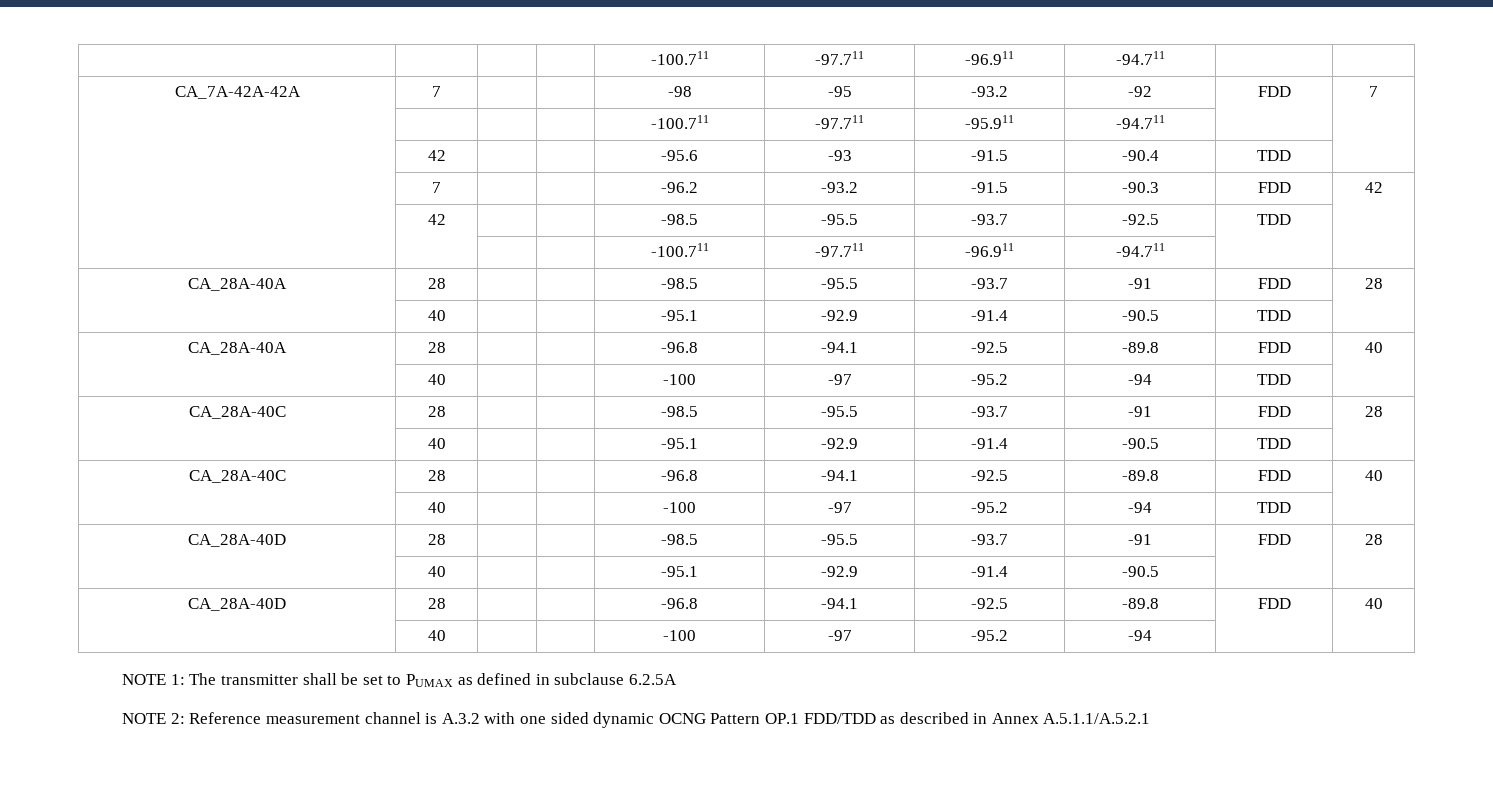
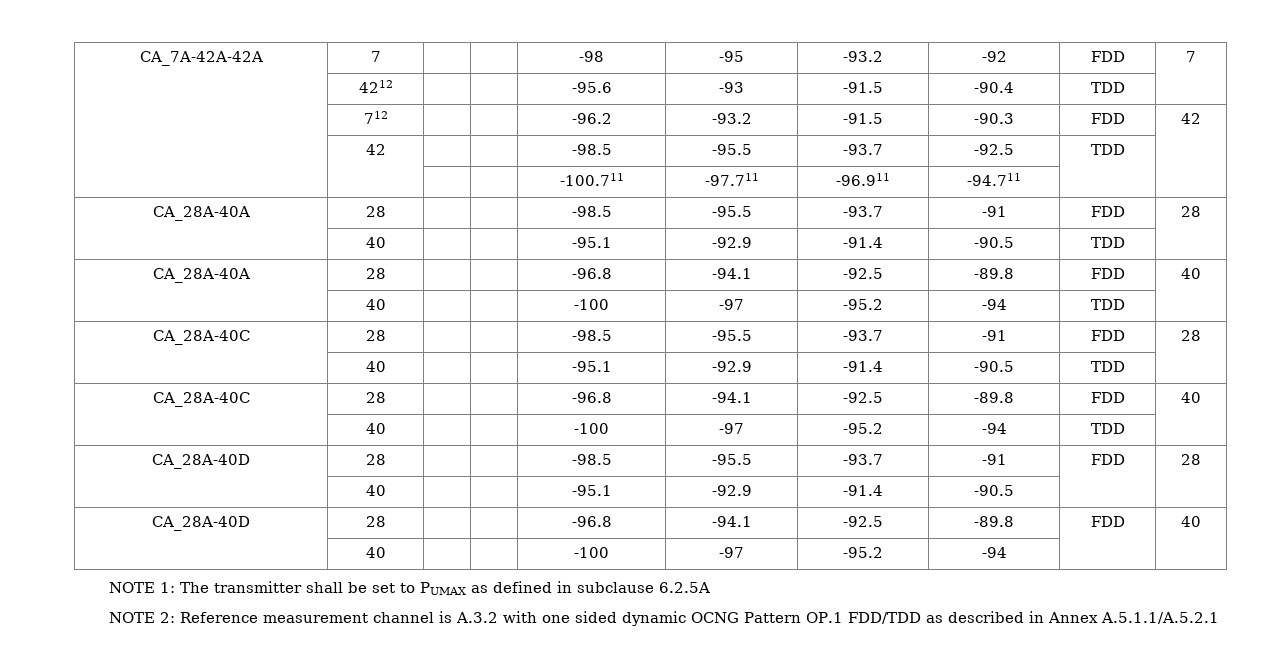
[650,51,709,65] [815,51,864,65] [965,51,1014,65] [1115,51,1165,65] | | | | -100.711 | -97.711 | -96.911 | -94.711 | | // -> (139, 58) none
[650,115,709,129] [815,115,864,129] [965,115,1014,129] [1115,115,1165,129] [427,150,446,161] | | | -100.711 | -97.711 | -95.911 | -94.711 | | // | 42 -> [358,80,393,93] 4212
[432,182,441,193] 7 -> [363,111,388,124] 712

